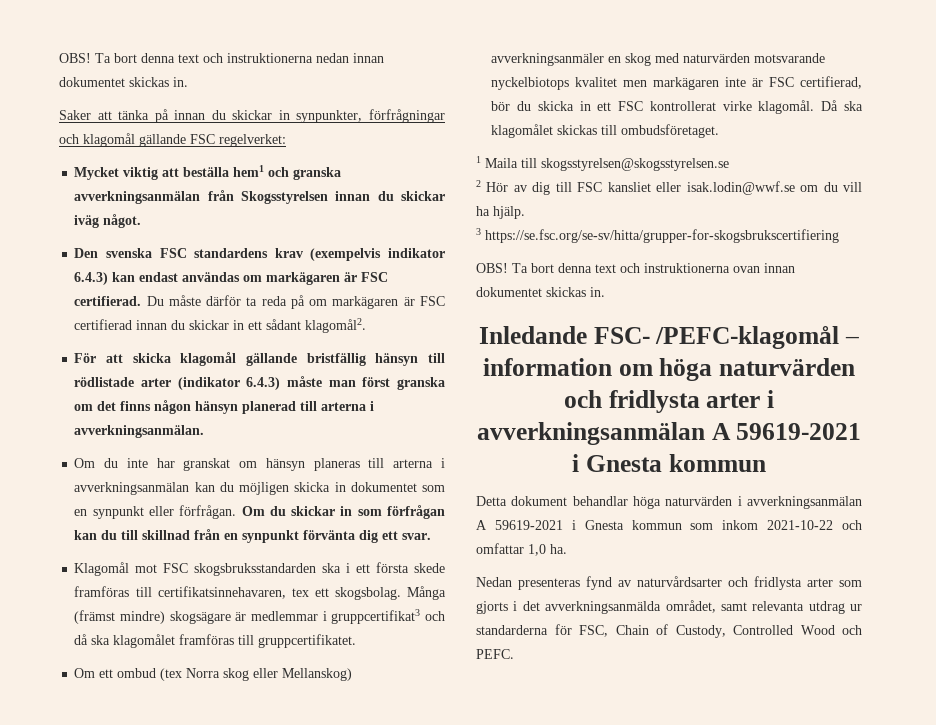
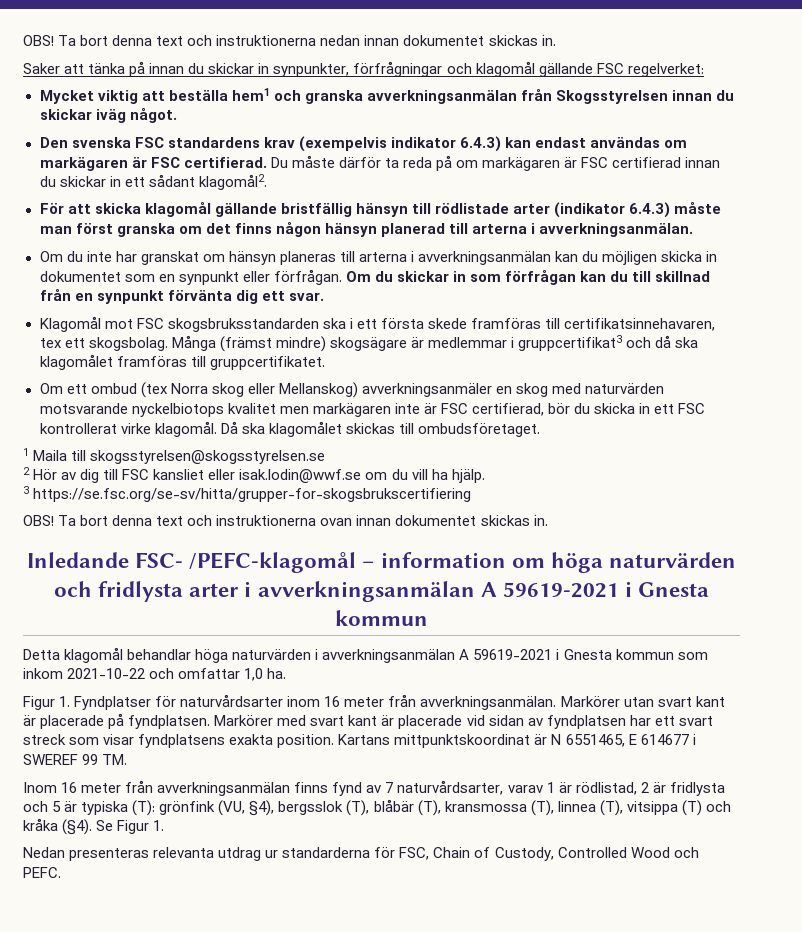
[511,496,568,506] dokument -> [64,647,124,663] klagomål
[476,576,862,590] [476,600,747,614] Nedan presenteras fynd av naturvårdsarter och fridlysta arter som gjorts i det avverkningsanmälda området, samt -> [23,694,725,710] [23,713,713,729] [23,734,696,748] [23,754,128,765] [23,780,725,796] [23,799,731,816] [23,818,165,835] [23,847,150,861] Figur 1. Fyndplatser för naturvårdsarter inom 16 meter från avverkningsanmälan. Markörer utan svart kant är placerade på fyndplatsen. Markörer med svart kant är placerade vid sidan av fyndplatsen har ett svart streck som visar fyndplatsens exakta position. Kartans mittpunktskoordinat är N 6551465, E 614677 i SWEREF 99 TM. // Inom 16 meter från avverkningsanmälan finns fynd av 7 naturvårdsarter, varav 1 är rödlistad, 2 är fridlysta och 5 är typiska (T): grönfink (VU, §4), bergsslok (T), blåbär (T), kransmossa (T), linnea (T), vitsippa (T) och kråka (§4). Se Figur 1. // Nedan presenteras

